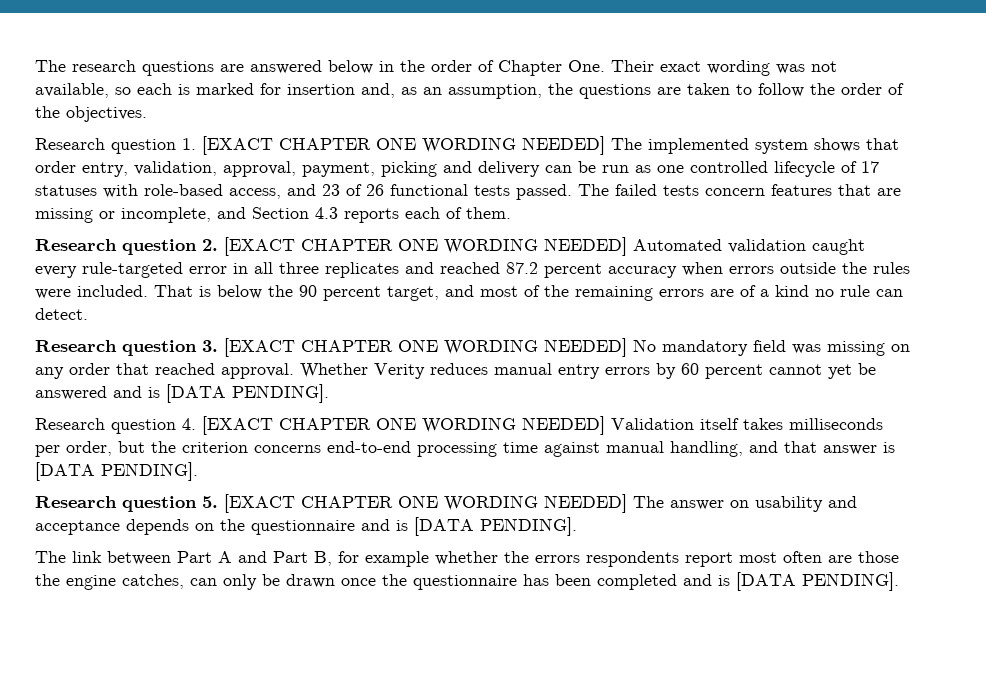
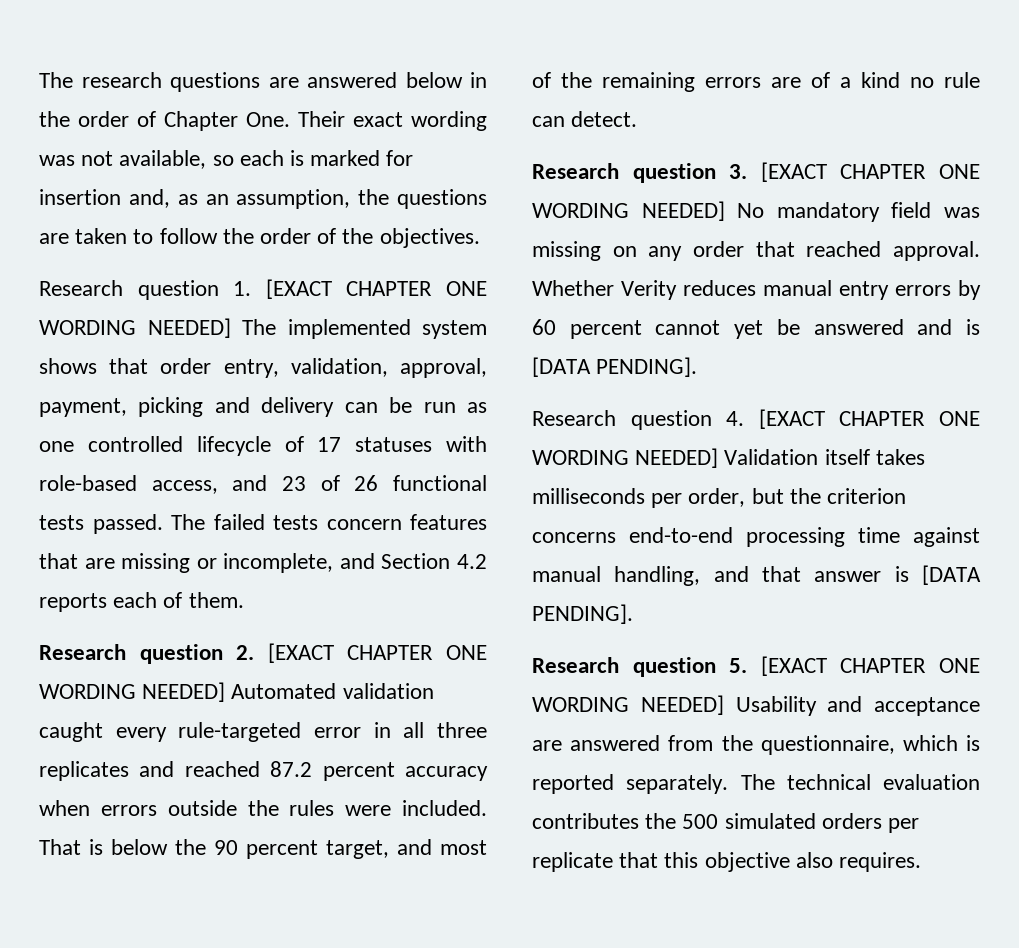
[315,207,338,219] 4.3 -> [456,554,487,569] 4.2
[633,496,857,512] [35,517,577,536] [35,551,899,567] [35,572,899,591] The answer on usability and acceptance depends on the questionnaire and is [DATA PENDING]. // The link between Part A and Part B, for example whether the errors respondents report most often are those the engine catches, can only be drawn once the questionnaire has been completed and is [DATA PENDING]. -> [735,696,980,716] [532,735,980,755] [532,774,980,794] [532,813,920,833] [532,852,922,872] Usability and acceptance are answered from the questionnaire, which is reported separately. The technical evaluation contributes the 500 simulated orders per replicate that this objective also requires.

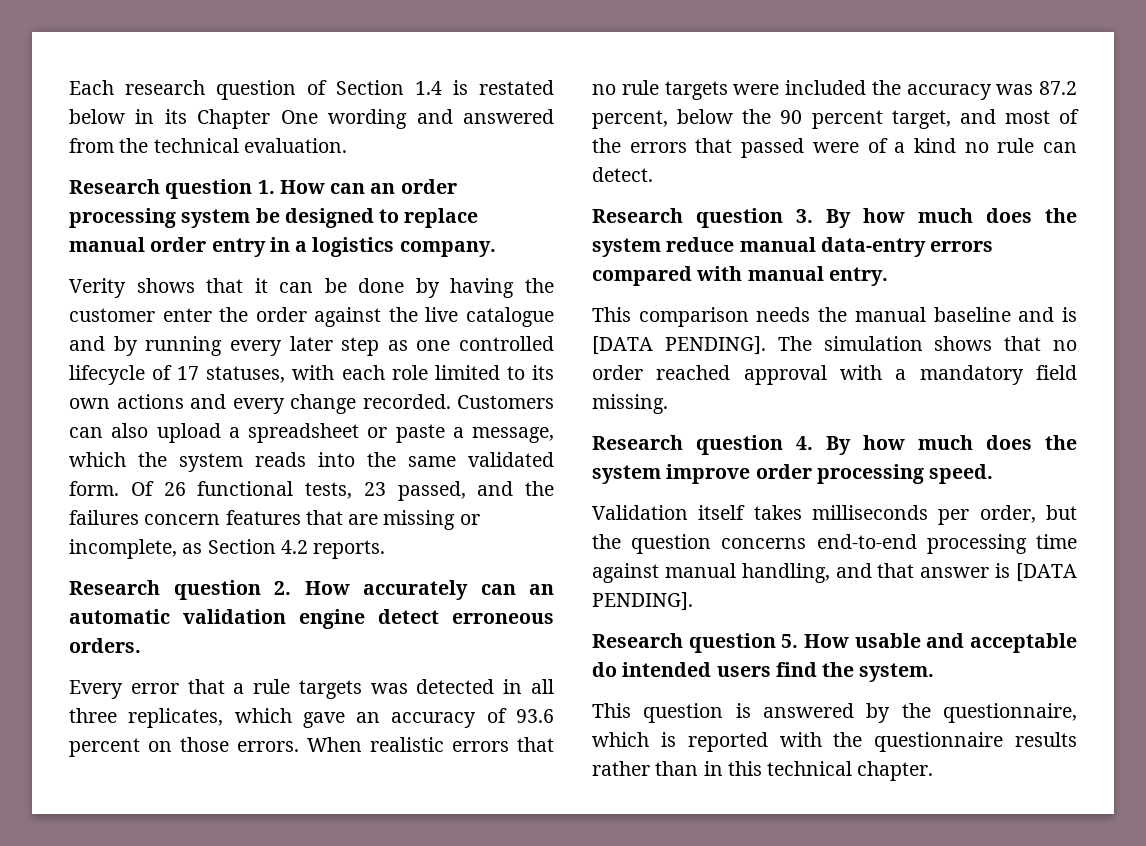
[39,72,487,92] [39,111,487,131] [39,150,414,169] [39,189,487,209] [39,228,480,248] [39,279,487,300] [39,318,487,339] [39,358,487,378] [39,397,456,417] The research questions are answered below in the order of Chapter One. Their exact wording was not available, so each is marked for insertion and, as an assumption, the questions are taken to follow the order of the objectives. // Research question 1. [EXACT CHAPTER ONE WORDING NEEDED] The implemented system shows that order entry, validation, approval, payment, picking and delivery can be run -> [69,80,554,100] [69,109,554,129] [69,138,347,153] [69,179,457,199] [69,208,479,228] [69,237,496,257] [69,278,554,298] [69,307,554,327] [69,336,380,356] Each research question of Section 1.4 is restated below in its Chapter One wording and answered from the technical evaluation. // Research question 1. How can an order processing system be designed to replace manual order entry in a logistics company. // Verity shows that it can be done by having the customer enter the order against the live catalogue and by running every later step
[355,436,487,452] [39,475,488,494] [39,514,318,534] statuses with role-based access, and 23 of 26 functional tests passed. The failed tests -> [206,365,554,383] [69,394,554,414] [69,423,554,443] [69,452,554,472] [69,481,554,501] [69,510,139,525] statuses, with each role limited to its own actions and every change recorded. Customers can also upload a spreadsheet or paste a message, which the system reads into the same validated form. Of 26 functional tests, 23 passed, and the failures
[339,553,375,569] and -> [182,543,203,554] as
[39,592,244,612] reports each of them. -> [313,540,386,559] reports.
[267,643,487,663] [39,682,434,702] [39,722,488,742] [39,761,488,781] [39,800,487,816] [39,839,103,855] [EXACT CHAPTER ONE WORDING NEEDED] Automated validation caught every rule-targeted error in all three replicates and reached 87.2 percent accuracy when errors outside the rules were included. That is -> [304,580,554,600] [69,609,554,629] [69,638,141,653] [69,679,554,699] [69,708,554,728] [69,737,554,757] [592,80,1077,100] [592,110,668,129] How accurately can an automatic validation engine detect erroneous orders. // Every error that a rule targets was detected in all three replicates, which gave an accuracy of 93.6 percent on those errors. When realistic errors that no rule targets were included the accuracy was 87.2 percent,
[602,72,801,92] remaining errors are -> [629,138,859,158] errors that passed were
[760,162,980,182] [532,201,980,222] [532,241,980,261] [532,280,981,300] [532,319,980,339] [532,357,698,377] [532,409,980,430] [532,448,719,468] [EXACT CHAPTER ONE WORDING NEEDED] No mandatory field was missing on any order that reached approval. Whether Verity reduces manual entry errors by 60 percent cannot yet be answered and is [DATA PENDING]. // Research question 4. [EXACT CHAPTER ONE WORDING NEEDED] -> [826,208,1077,228] [592,237,994,257] [592,266,888,286] [592,307,1077,327] [592,336,1077,355] [592,365,1077,385] [592,394,668,414] [592,435,1077,455] [592,464,994,484] By how much does the system reduce manual data-entry errors compared with manual entry. // This comparison needs the manual baseline and is [DATA PENDING]. The simulation shows that no order reached approval with a mandatory field missing. // Research question 4. By how much does the system improve order processing speed. //
[827,488,907,504] criterion -> [631,534,712,554] question
[760,656,980,676] [532,695,980,716] [532,735,714,751] [EXACT CHAPTER ONE WORDING NEEDED] Usability and acceptance are answered from -> [804,633,1077,653] [592,662,935,682] [592,703,891,723] How usable and acceptable do intended users find the system. // This question is answered by
[626,774,980,794] [532,813,920,833] [532,852,922,872] separately. The technical evaluation contributes the 500 simulated orders per replicate that this objective also requires. -> [779,732,1077,752] [592,761,934,781] with the questionnaire results rather than in this technical chapter.

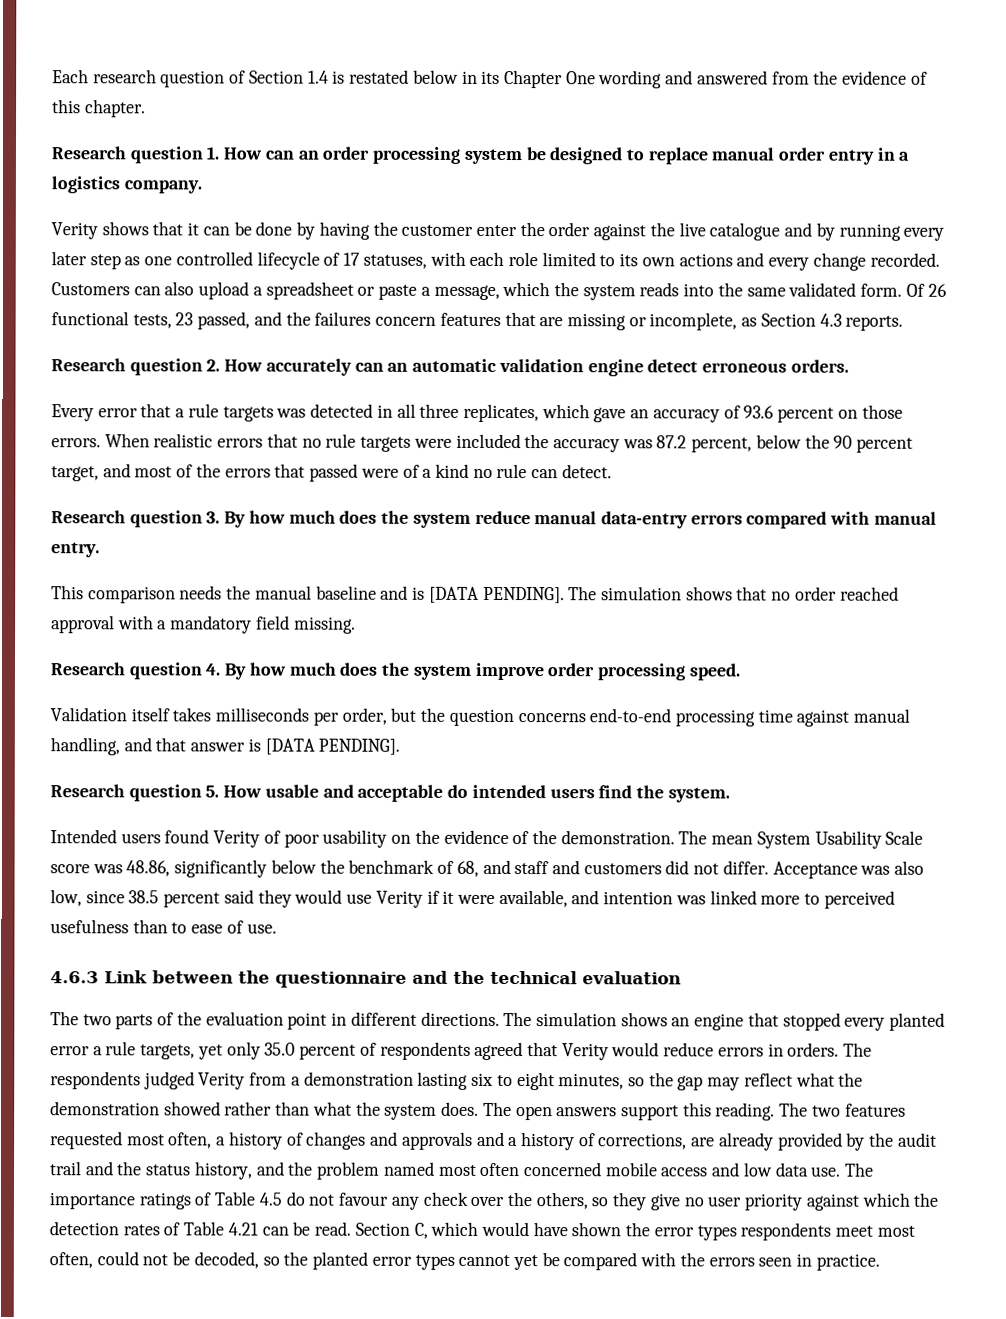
[153,138,347,153] technical evaluation. -> [842,70,928,85] [52,99,146,118] evidence of this chapter.
[280,540,308,554] 4.2 -> [819,313,842,327] 4.3
[592,703,1077,723] [592,732,1077,752] [592,761,934,781] This question is answered by the questionnaire, which is reported with the questionnaire results rather than in this technical chapter. -> [50,829,924,849] [50,859,925,879] [50,889,895,909] [50,919,277,934] [50,970,681,988] [50,1011,946,1031] [50,1041,873,1061] [50,1071,864,1091] [50,1101,906,1121] [50,1131,937,1151] [50,1161,875,1180] [49,1191,939,1211] [49,1221,915,1241] [49,1251,880,1271] Intended users found Verity of poor usability on the evidence of the demonstration. The mean System Usability Scale score was 48.86, significantly below the benchmark of 68, and staff and customers did not differ. Acceptance was also low, since 38.5 percent said they would use Verity if it were available, and intention was linked more to perceived usefulness than to ease of use. // 4.6.3 Link between the questionnaire and the technical evaluation // The two parts of the evaluation point in different directions. The simulation shows an engine that stopped every planted error a rule targets, yet only 35.0 percent of respondents agreed that Verity would reduce errors in orders. The respondents judged Verity from a demonstration lasting six to eight minutes, so the gap may reflect what the demonstration showed rather than what the system does. The open answers support this reading. The two features requested most often, a history of changes and approvals and a history of corrections, are already provided by the audit trail and the status history, and the problem named most often concerned mobile access and low data use. The importance ratings of Table 4.5 do not favour any check over the others, so they give no user priority against which the detection rates of Table 4.21 can be read. Section C, which would have shown the error types respondents meet most often, could not be decoded, so the planted error types cannot yet be compared with the errors seen in practice.

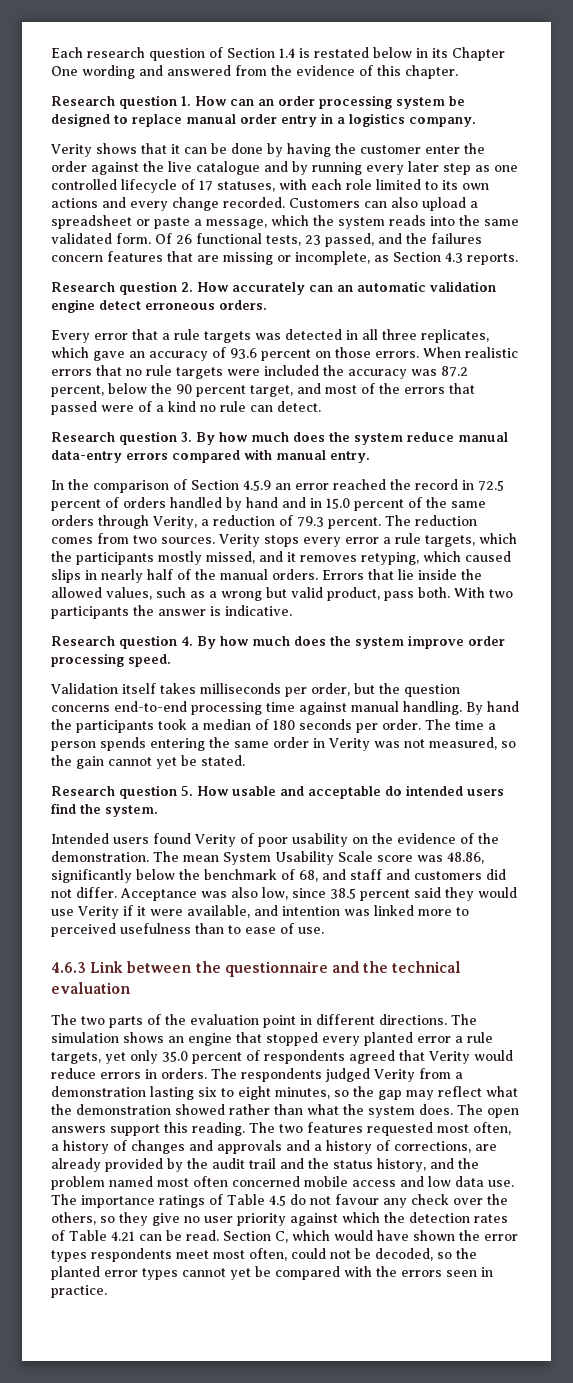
[51,585,899,604] [51,615,356,634] This comparison needs the manual baseline and is [DATA PENDING]. The simulation shows that no order reached approval with a mandatory field missing. -> [51,479,504,493] [51,497,486,511] [51,515,477,529] [51,533,517,547] [51,551,511,565] [51,569,482,583] [51,587,513,601] [51,605,292,619] In the comparison of Section 4.5.9 an error reached the record in 72.5 percent of orders handled by hand and in 15.0 percent of the same orders through Verity, a reduction of 79.3 percent. The reduction comes from two sources. Verity stops every error a rule targets, which the participants mostly missed, and it removes retyping, which caused slips in nearly half of the manual orders. Errors that lie inside the allowed values, such as a wrong but valid product, pass both. With two participants the answer is indicative.
[50,737,401,756] handling, and that answer is [DATA PENDING]. -> [403,701,519,715] [51,719,496,733] [51,737,516,751] [51,755,245,769] handling. By hand the participants took a median of 180 seconds per order. The time a person spends entering the same order in Verity was not measured, so the gain cannot yet be stated.

